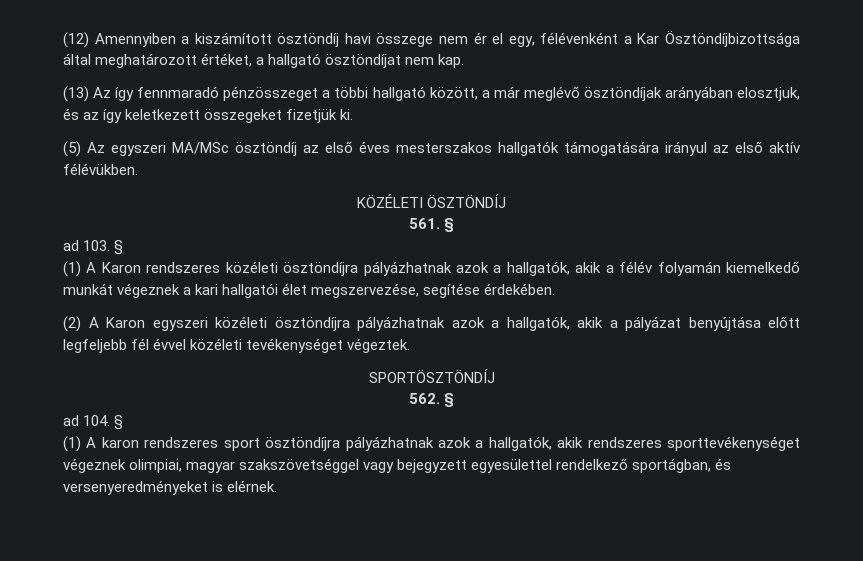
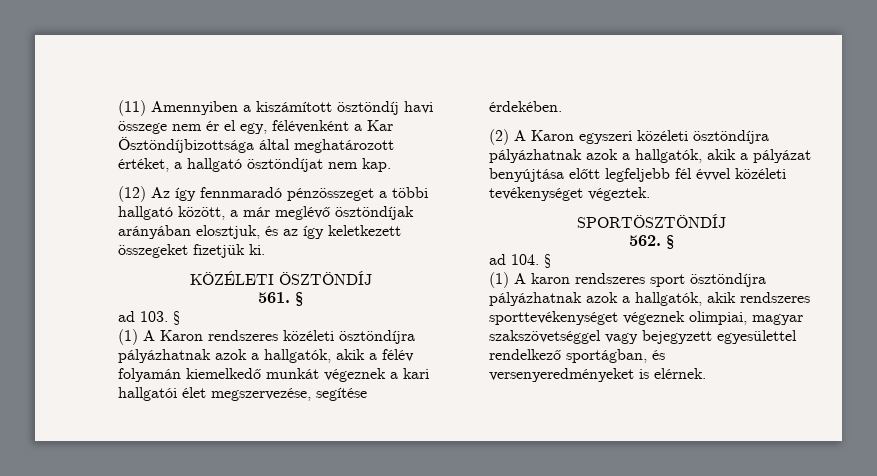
[63,32,89,48] (12) -> [118,100,146,116] (11)
[63,86,89,102] (13) -> [118,186,146,202] (12)
[63,141,800,157] [63,163,138,175] // (5) Az egyszeri MA/MSc ösztöndíj az első éves mesterszakos hallgatók támogatására irányul az első aktív félévükben. -> (265, 249) none

